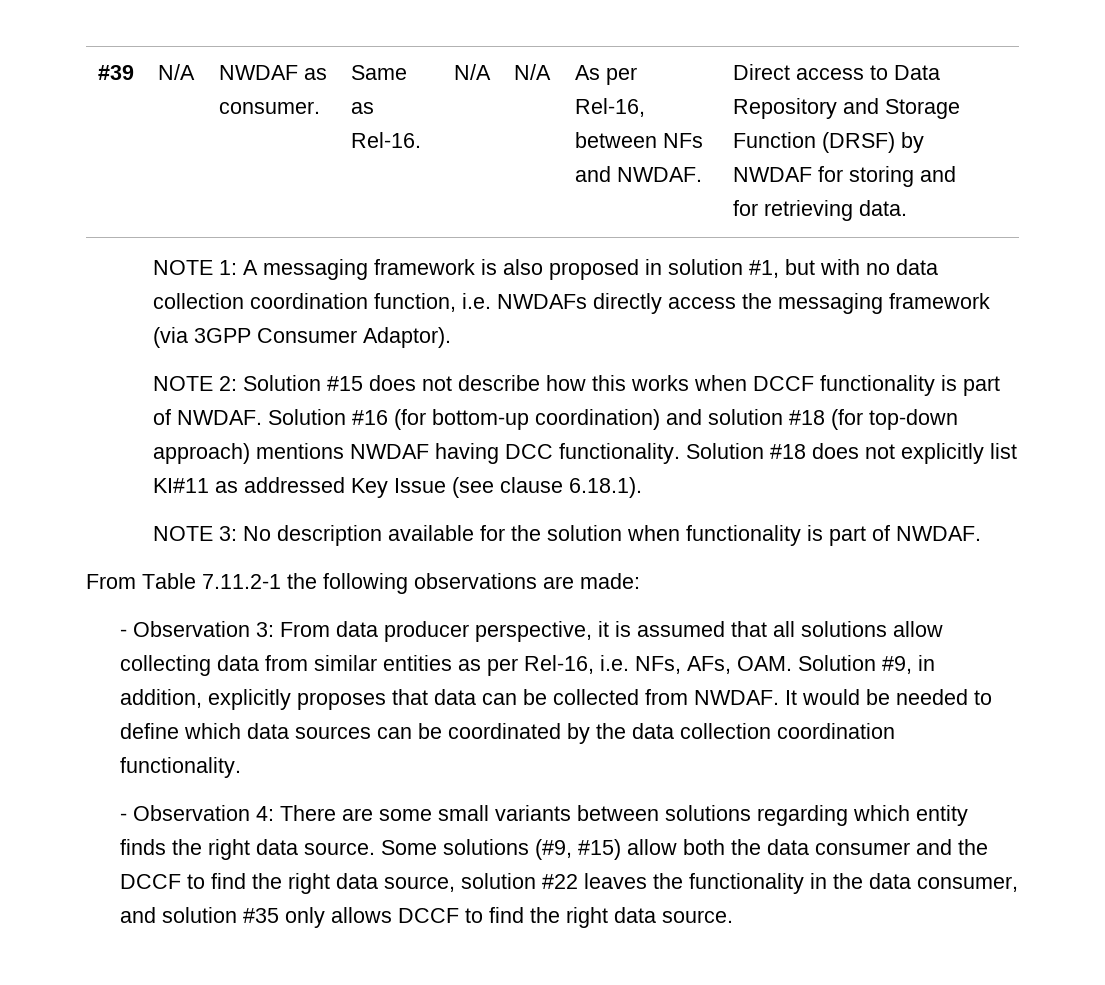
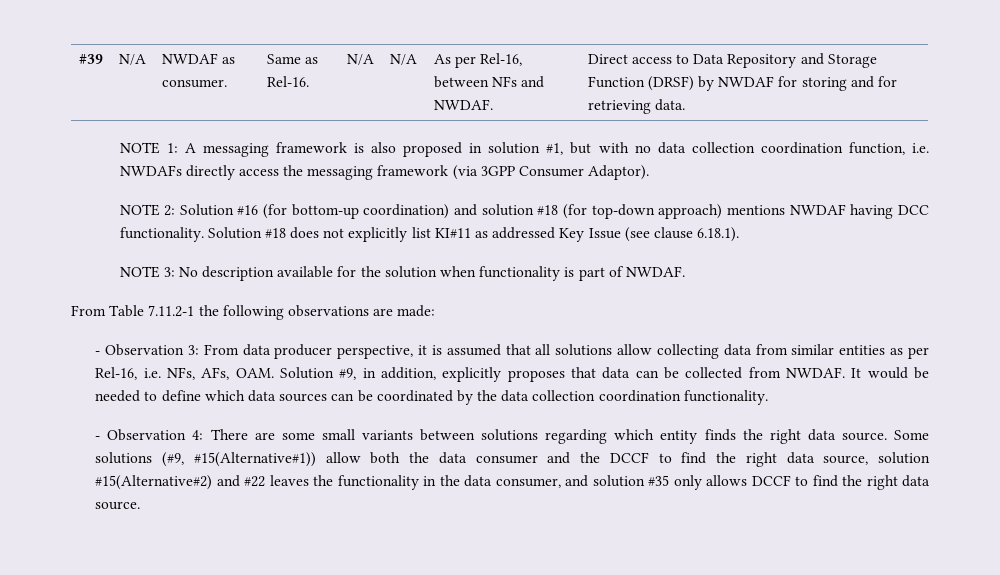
[326,375,1000,396] [152,409,346,425] #15 does not describe how this works when DCCF functionality is part of NWDAF. Solution -> (234, 210) none
[577,839,621,860] #15) -> [193,452,316,467] #15(Alternative#1))
(536, 881) none -> [95,475,240,490] #15(Alternative#2) and

